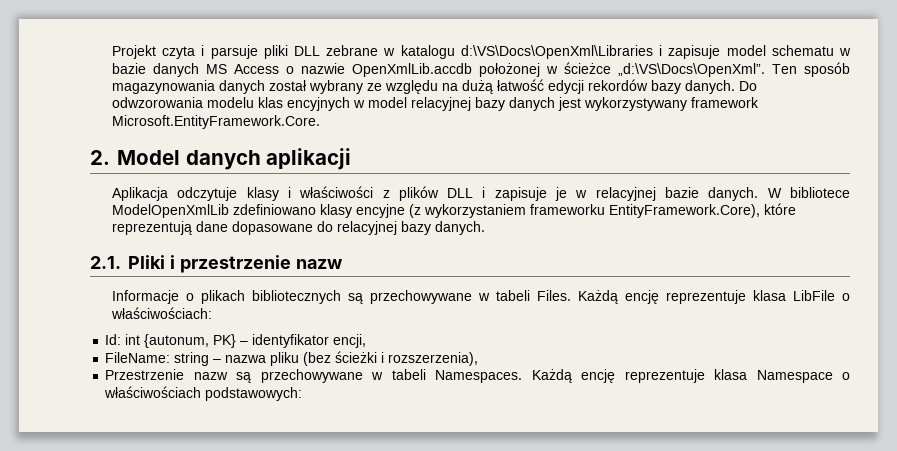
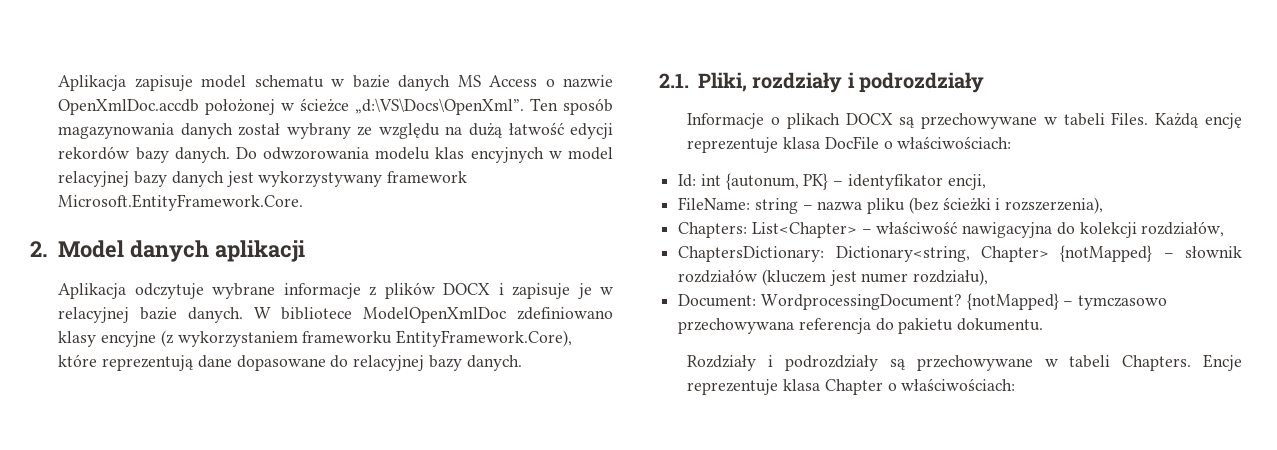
[111,45,663,59] Projekt czyta i parsuje pliki DLL zebrane w katalogu d:\VS\Docs\OpenXml\Libraries i -> [58,75,127,91] Aplikacja
[351,63,472,77] OpenXmlLib.accdb -> [58,99,200,115] OpenXmlDoc.accdb
[246,186,374,201] klasy i właściwości -> [212,283,361,299] wybrane informacje
[447,188,474,198] DLL -> [443,283,491,295] DOCX
[111,204,229,218] ModelOpenXmlLib -> [363,307,507,323] ModelOpenXmlDoc
[128,255,343,273] Pliki i przestrzenie nazw -> [697,72,984,93] Pliki, rozdziały i podrozdziały
[251,290,341,304] bibliotecznych -> [845,113,893,125] DOCX
[792,290,835,301] LibFile -> [824,136,879,149] DocFile
[105,369,851,383] [104,386,303,401] Przestrzenie nazw są przechowywane w tabeli Namespaces. Każdą encję reprezentuje klasa Namespace o właściwościach podstawowych: -> [678,221,1225,238] [678,245,1242,262] [678,269,989,286] [678,293,1168,310] [678,318,1044,334] [687,354,1242,371] [687,378,1016,395] Chapters: List<Chapter> – właściwość nawigacyjna do kolekcji rozdziałów, // ChaptersDictionary: Dictionary<string, Chapter> {notMapped} – słownik rozdziałów (kluczem jest numer rozdziału), // Document: WordprocessingDocument? {notMapped} – tymczasowo przechowywana referencja do pakietu dokumentu. // Rozdziały i podrozdziały są przechowywane w tabeli Chapters. Encje reprezentuje klasa Chapter o właściwościach:

